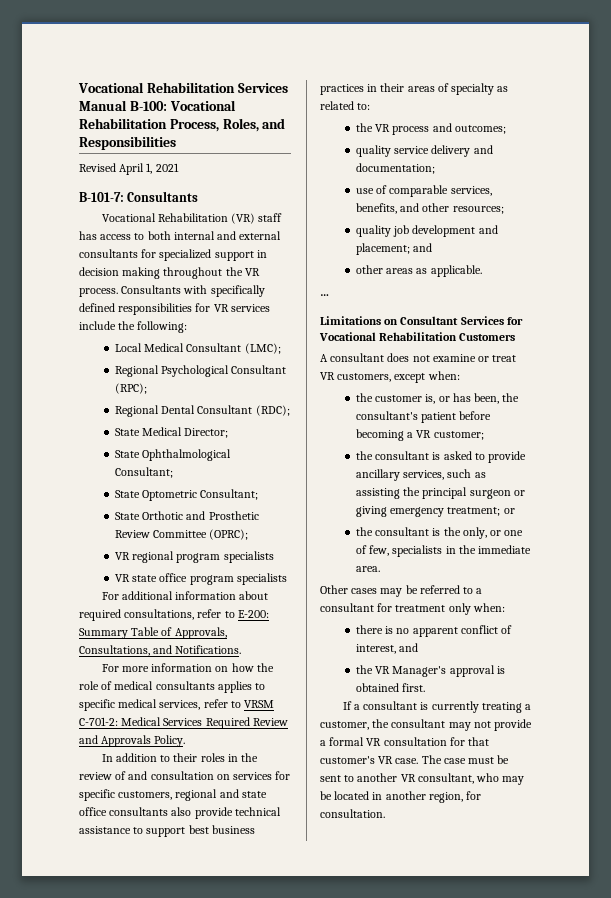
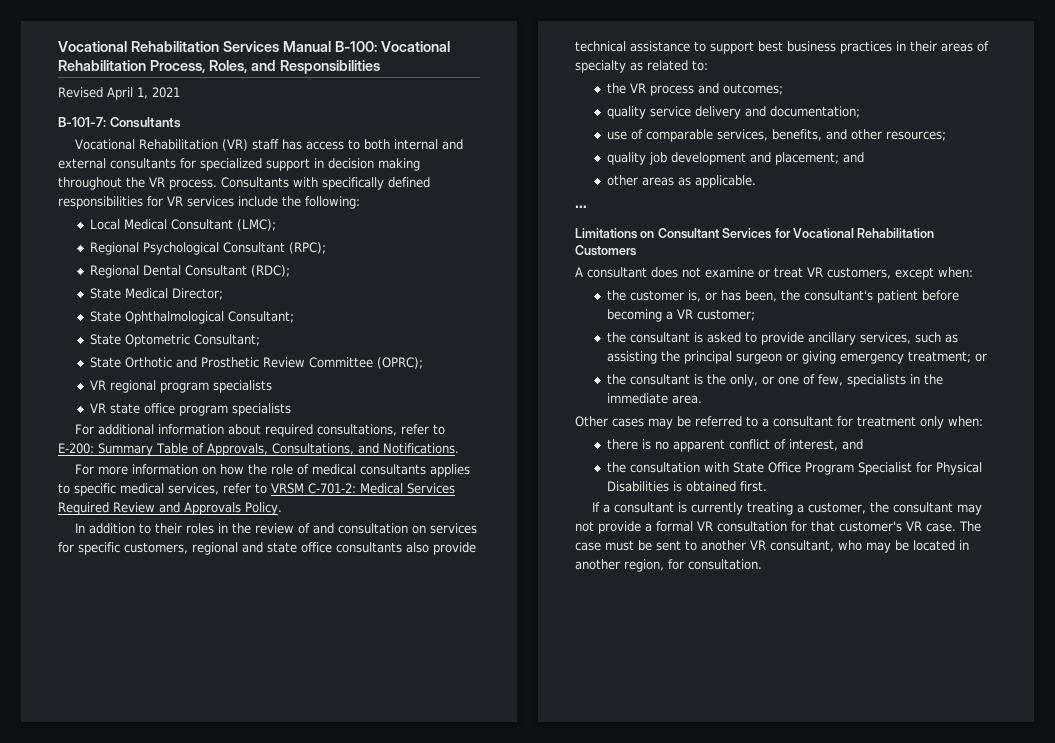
[375,665,495,677] VR Manager's approval -> [629,462,982,475] [606,481,669,492] consultation with State Office Program Specialist for Physical Disabilities

